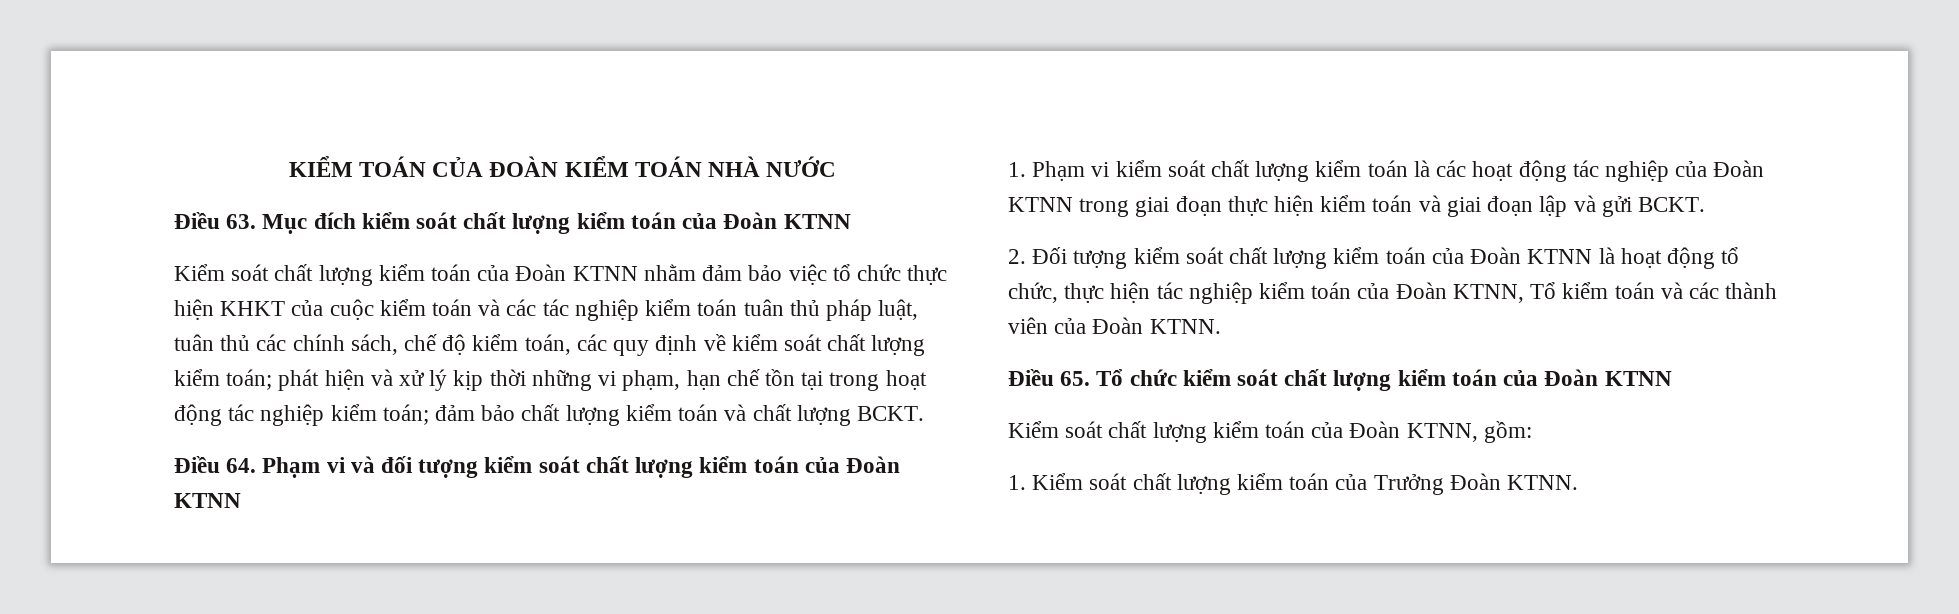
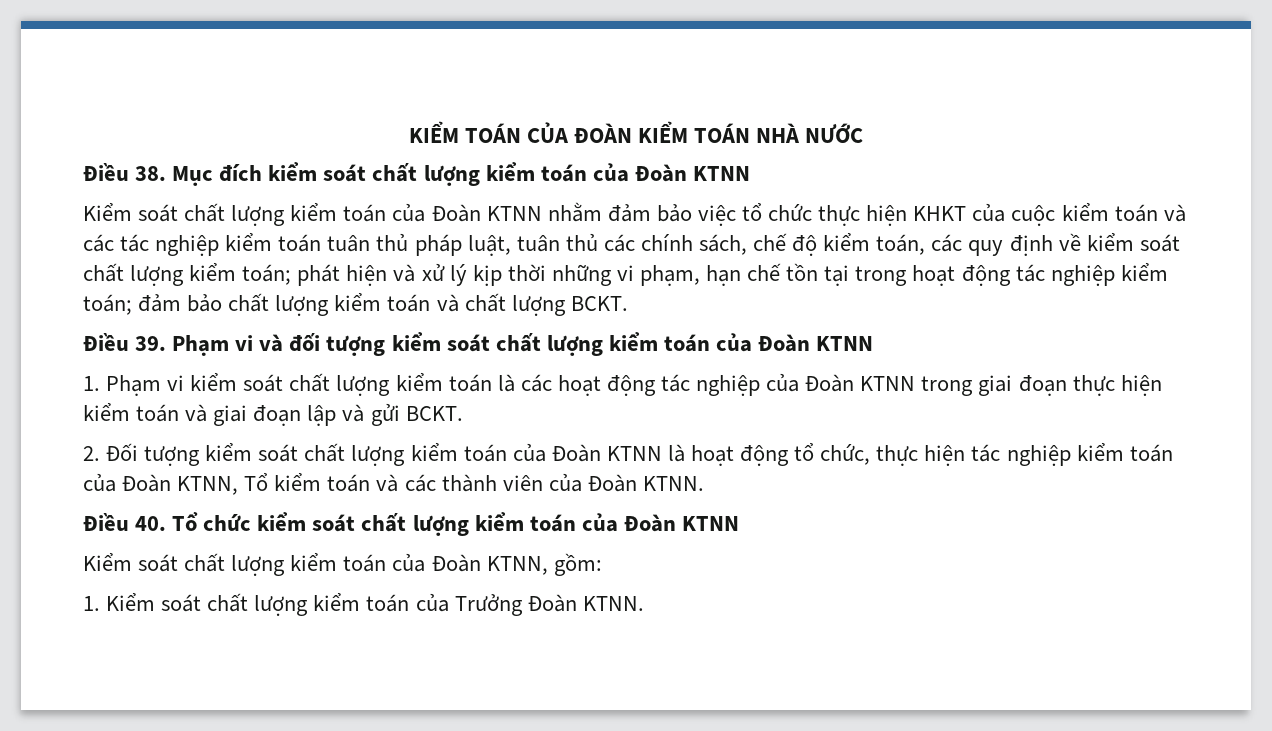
[226,214,257,229] 63. -> [135,166,167,181] 38.
[226,458,257,473] 64. -> [135,336,167,351] 39.
[1060,371,1091,386] 65. -> [135,516,167,531] 40.

